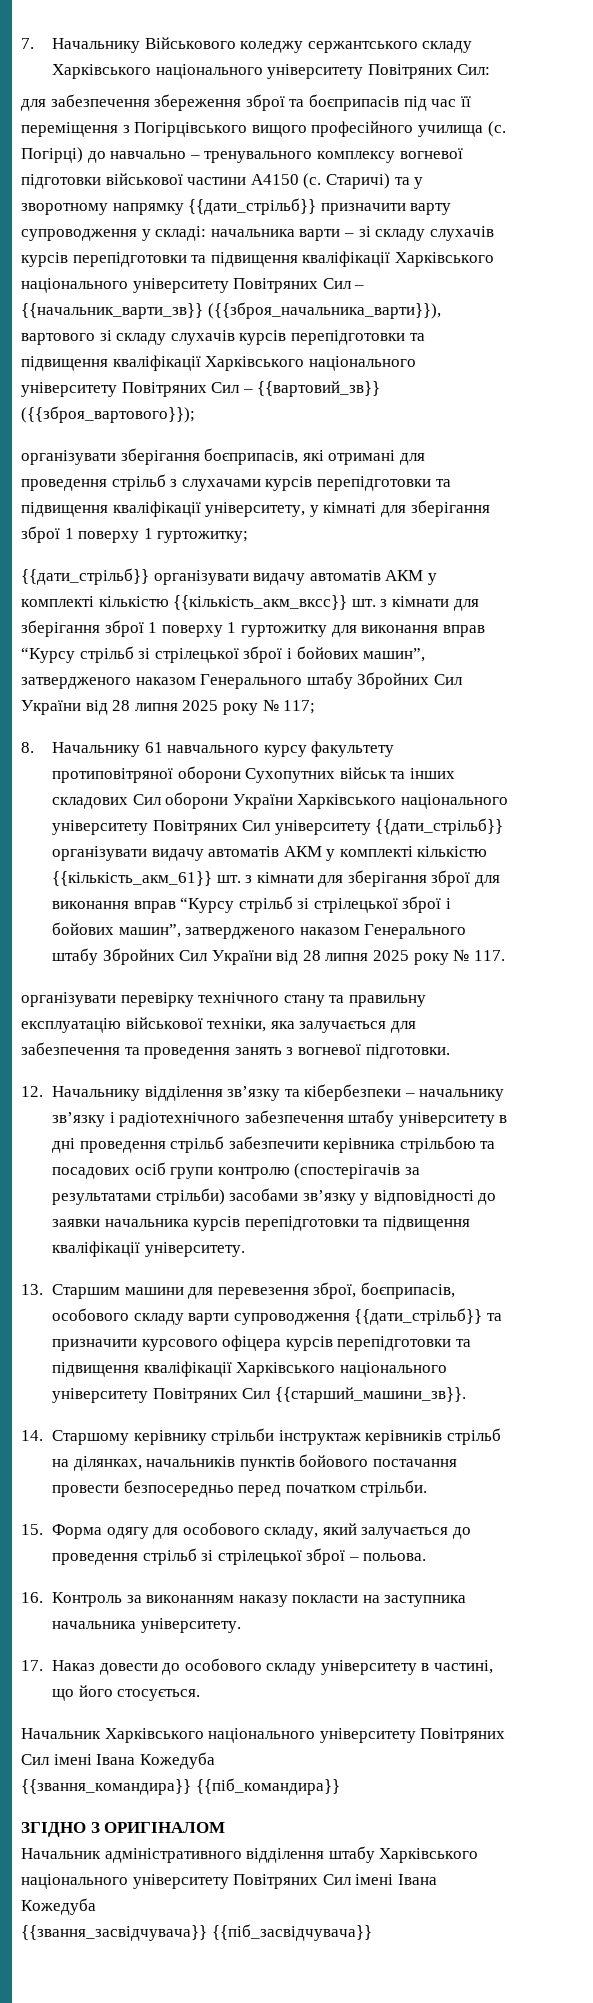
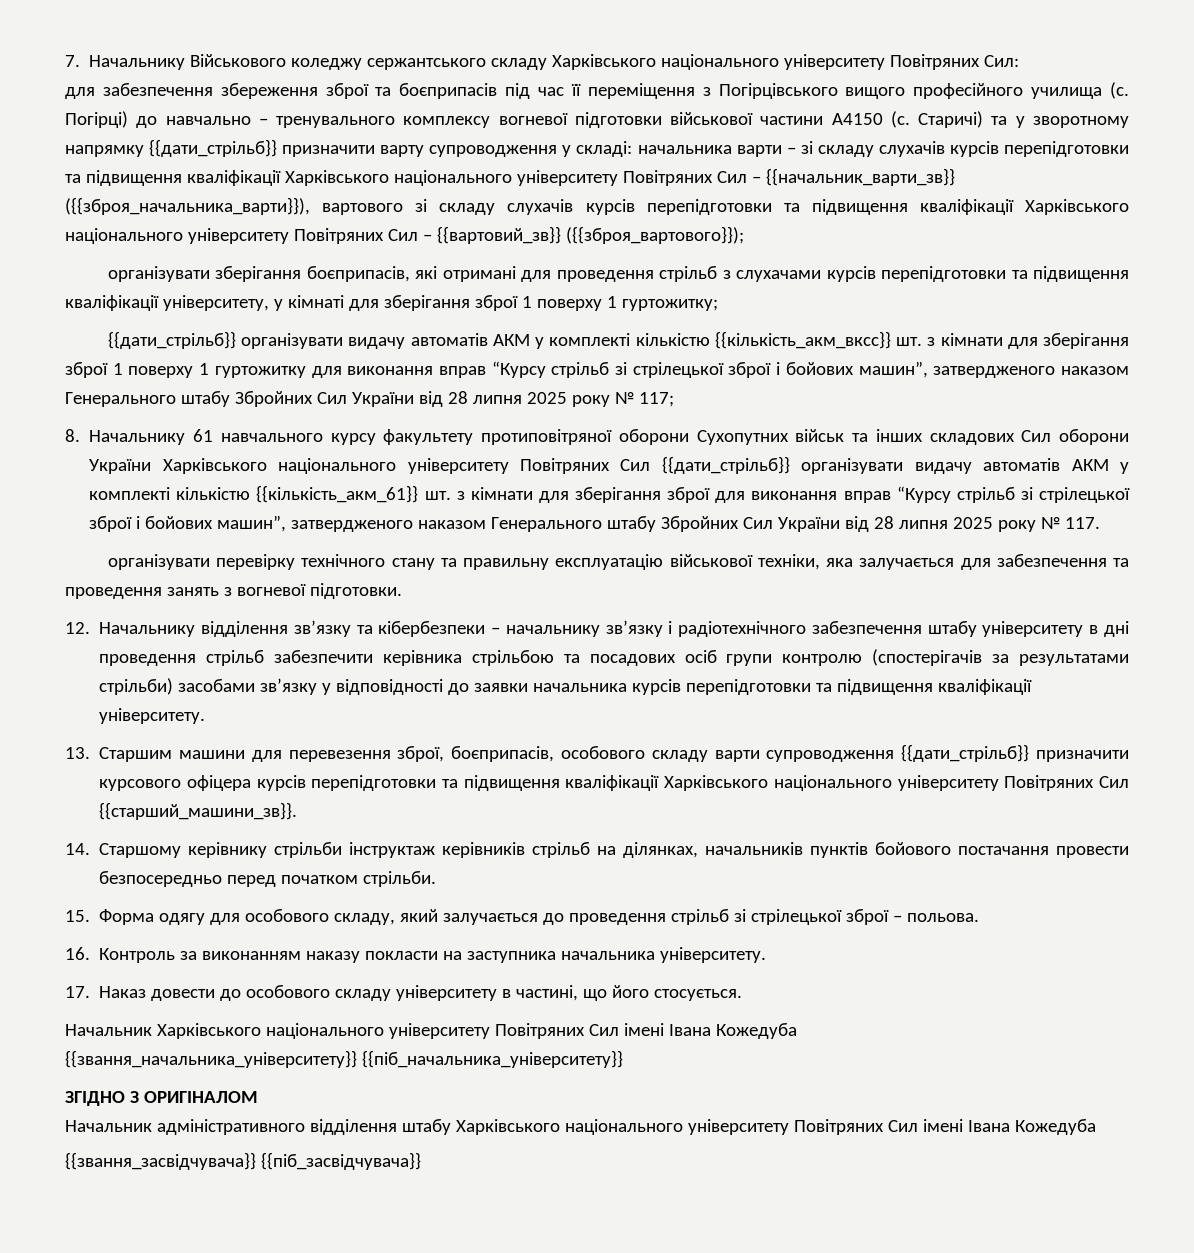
[274,820,371,835] університету -> (651, 465) none
[486,1313,502,1321] та -> (1030, 753) none
[21,1778,340,1795] {{звання_командира}} {{піб_командира}} -> [65,1050,623,1068] {{звання_начальника_університету}} {{піб_начальника_університету}}

